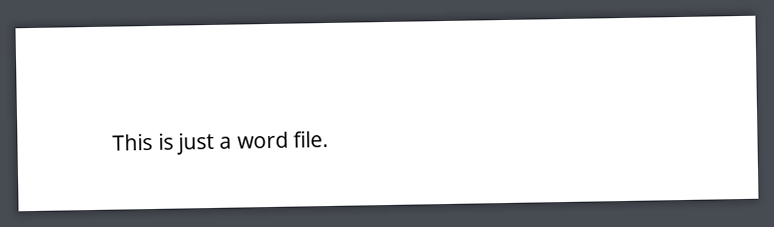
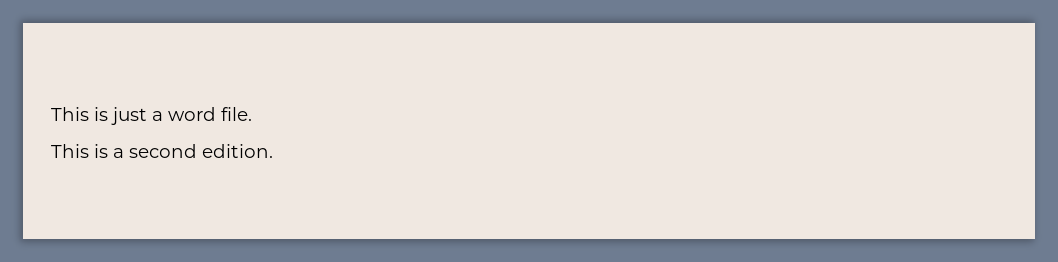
(330, 138) none -> [51,144,273,158] // This is a second edition.

